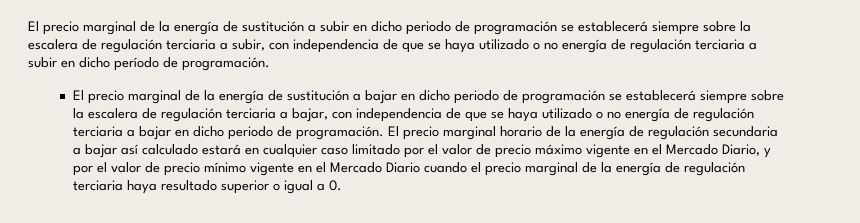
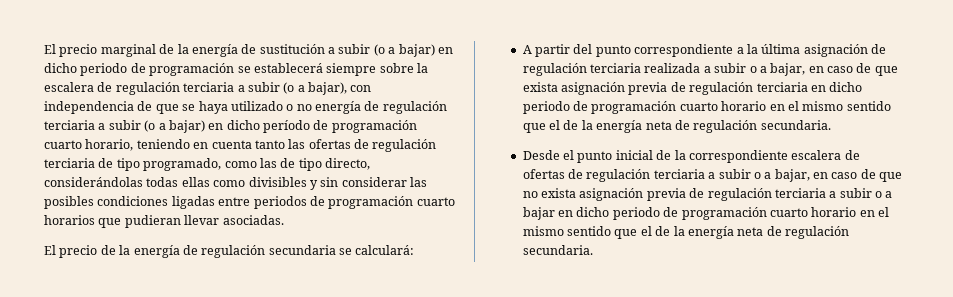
(349, 26) none -> [373,44,435,57] (o a bajar)
[232,39,265,51] subir, -> [247,82,347,95] subir (o a bajar),
(57, 62) none -> [144,120,205,133] (o a bajar)
[182,57,270,71] [72,90,349,104] programación. // El precio marginal de la energía de sustitución -> [331,120,417,133] [44,139,437,152] [44,158,370,171] [44,177,427,190] [44,196,455,209] [44,215,284,228] [44,245,415,258] [522,44,887,57] [522,63,898,76] [522,82,863,95] [522,101,891,114] [522,120,831,133] [522,150,860,163] [522,169,903,182] [522,188,883,201] programación cuarto horario, teniendo en cuenta tanto las ofertas de regulación terciaria de tipo programado, como las de tipo directo, considerándolas todas ellas como divisibles y sin considerar las posibles condiciones ligadas entre periodos de programación cuarto horarios que pudieran llevar asociadas. // El precio de la energía de regulación secundaria se calculará: // A partir del punto correspondiente a la última asignación de regulación terciaria realizada a subir o a bajar, en caso de que exista asignación previa de regulación terciaria en dicho periodo de programación cuarto horario en el mismo sentido que el de la energía neta de regulación secundaria. // Desde el punto inicial de la correspondiente escalera de ofertas de regulación terciaria a subir o a bajar, en caso de que no exista asignación previa de regulación terciaria a subir o
[608,90,784,104] [72,108,754,122] [72,126,778,140] [72,144,771,158] [72,162,745,176] [72,180,342,194] se establecerá siempre sobre la escalera de regulación terciaria a bajar, con independencia de que se haya utilizado o no energía de regulación terciaria a bajar en dicho periodo de programación. El precio marginal horario de la energía de regulación secundaria a bajar así calculado estará en cualquier caso limitado por el valor de precio máximo vigente en el Mercado Diario, y por el valor de precio mínimo vigente en el Mercado Diario cuando el precio marginal de la energía de regulación terciaria haya resultado superior o igual a 0. -> [769,207,890,217] [522,226,850,239] [522,245,593,255] cuarto horario en el mismo sentido que el de la energía neta de regulación secundaria.

